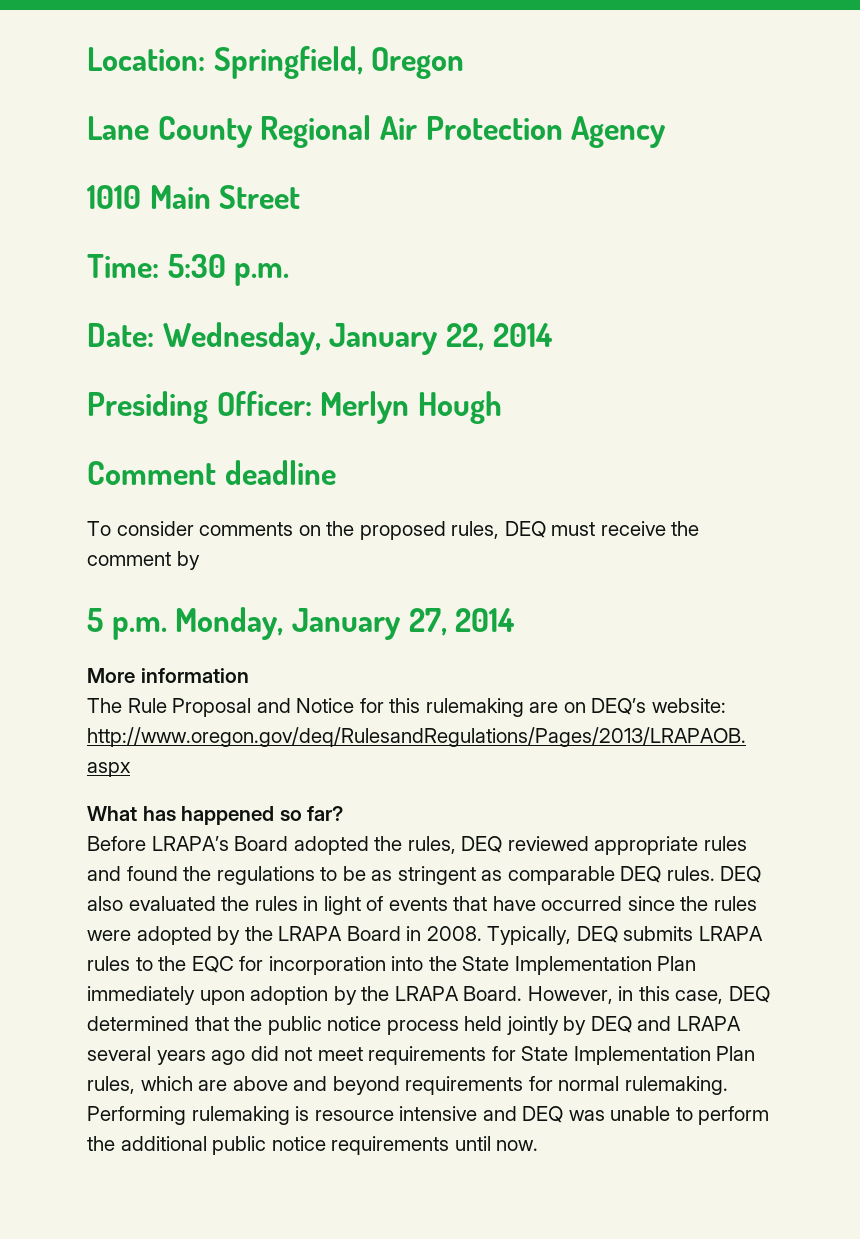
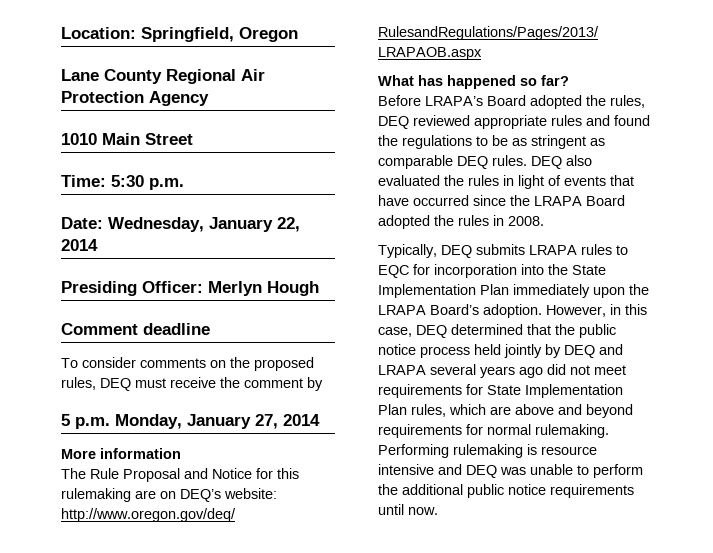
[713,896,757,911] [87,926,401,945] rules were adopted by the LRAPA Board -> [534,195,625,206] [378,215,489,229] LRAPA Board adopted the rules
(482, 933) none -> (544, 221) //
[158,956,187,971] the -> (628, 250) none
[250,986,523,1005] adoption by the LRAPA Board. -> [629,284,649,295] [378,304,542,318] the LRAPA Board’s adoption.

